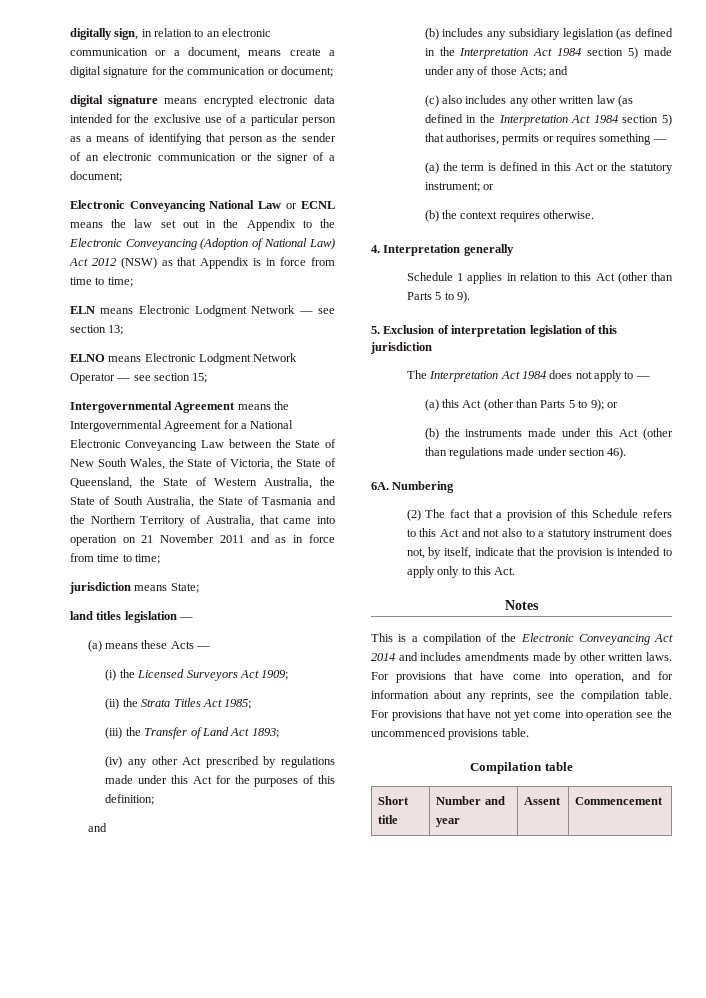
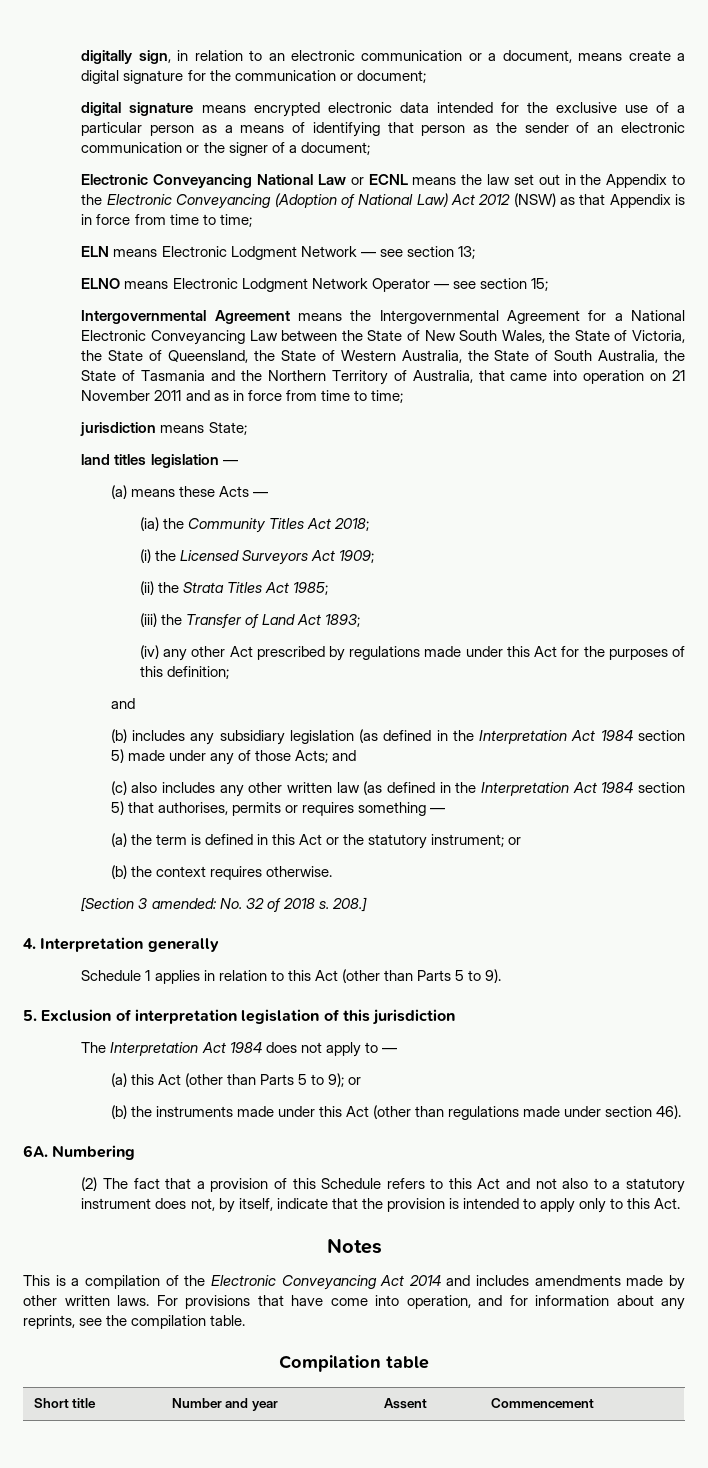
(211, 647) none -> [139,517,370,533] // (ia) the Community Titles Act 2018;
(595, 214) none -> [81,897,367,912] // [Section 3 amended: No. 32 of 2018 s. 208.]
[371,709,672,721] [371,728,529,740] For provisions that have not yet come into operation see the uncommenced provisions table. -> (246, 1320) none

